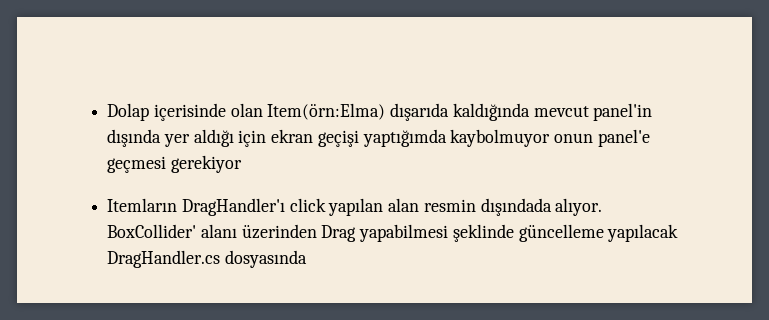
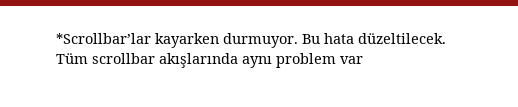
[107,103,653,121] [107,129,650,147] [107,155,242,173] [107,198,603,216] [107,224,679,242] [107,250,307,268] Dolap içerisinde olan Item(örn:Elma) dışarıda kaldığında mevcut panel'in dışında yer aldığı için ekran geçişi yaptığımda kaybolmuyor onun panel'e geçmesi gerekiyor // Itemların DragHandler'ı click yapılan alan resmin dışındada alıyor. BoxCollider' alanı üzerinden Drag yapabilmesi şeklinde güncelleme yapılacak DragHandler.cs dosyasında -> [56,33,446,48] [56,53,363,68] *Scrollbar’lar kayarken durmuyor. Bu hata düzeltilecek. Tüm scrollbar akışlarında aynı problem var

